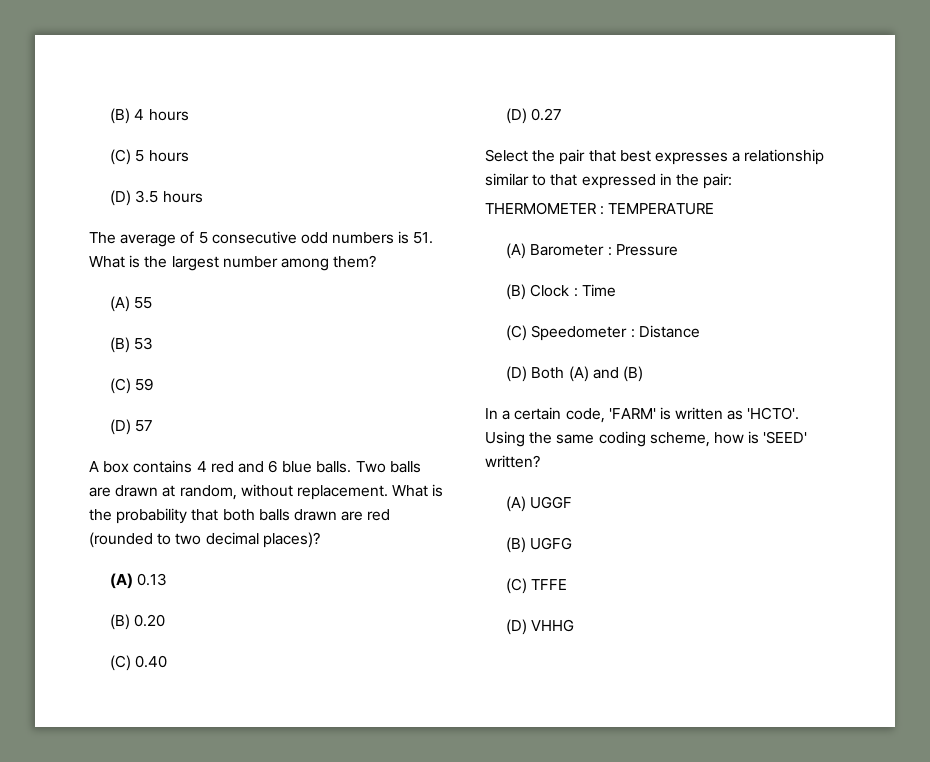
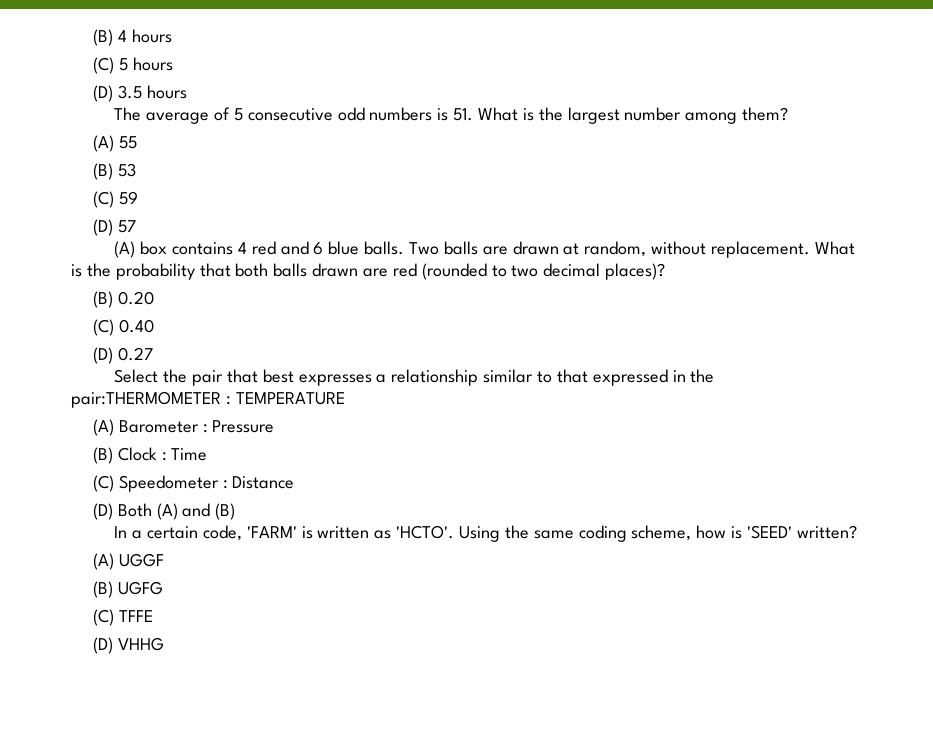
[89,461,99,472] A -> [114,241,136,258] (A)
[110,573,168,589] // (A) 0.13 -> (666, 271) none
[703,173,733,189] [485,202,597,215] pair: // THERMOMETER -> [71,391,221,408] pair:THERMOMETER

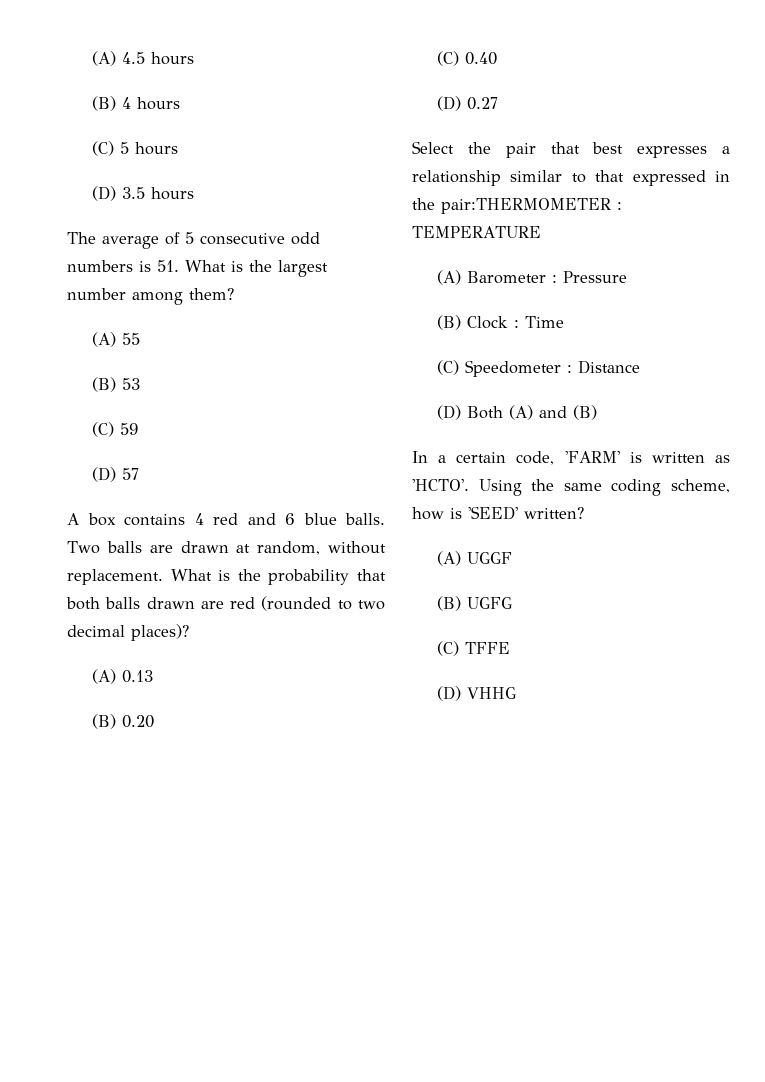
(92, 37) none -> [92,51,195,66] (A) 4.5 hours //
[114,241,136,258] (A) -> [67,513,79,525] A
(666, 271) none -> [92,669,154,684] // (A) 0.13

